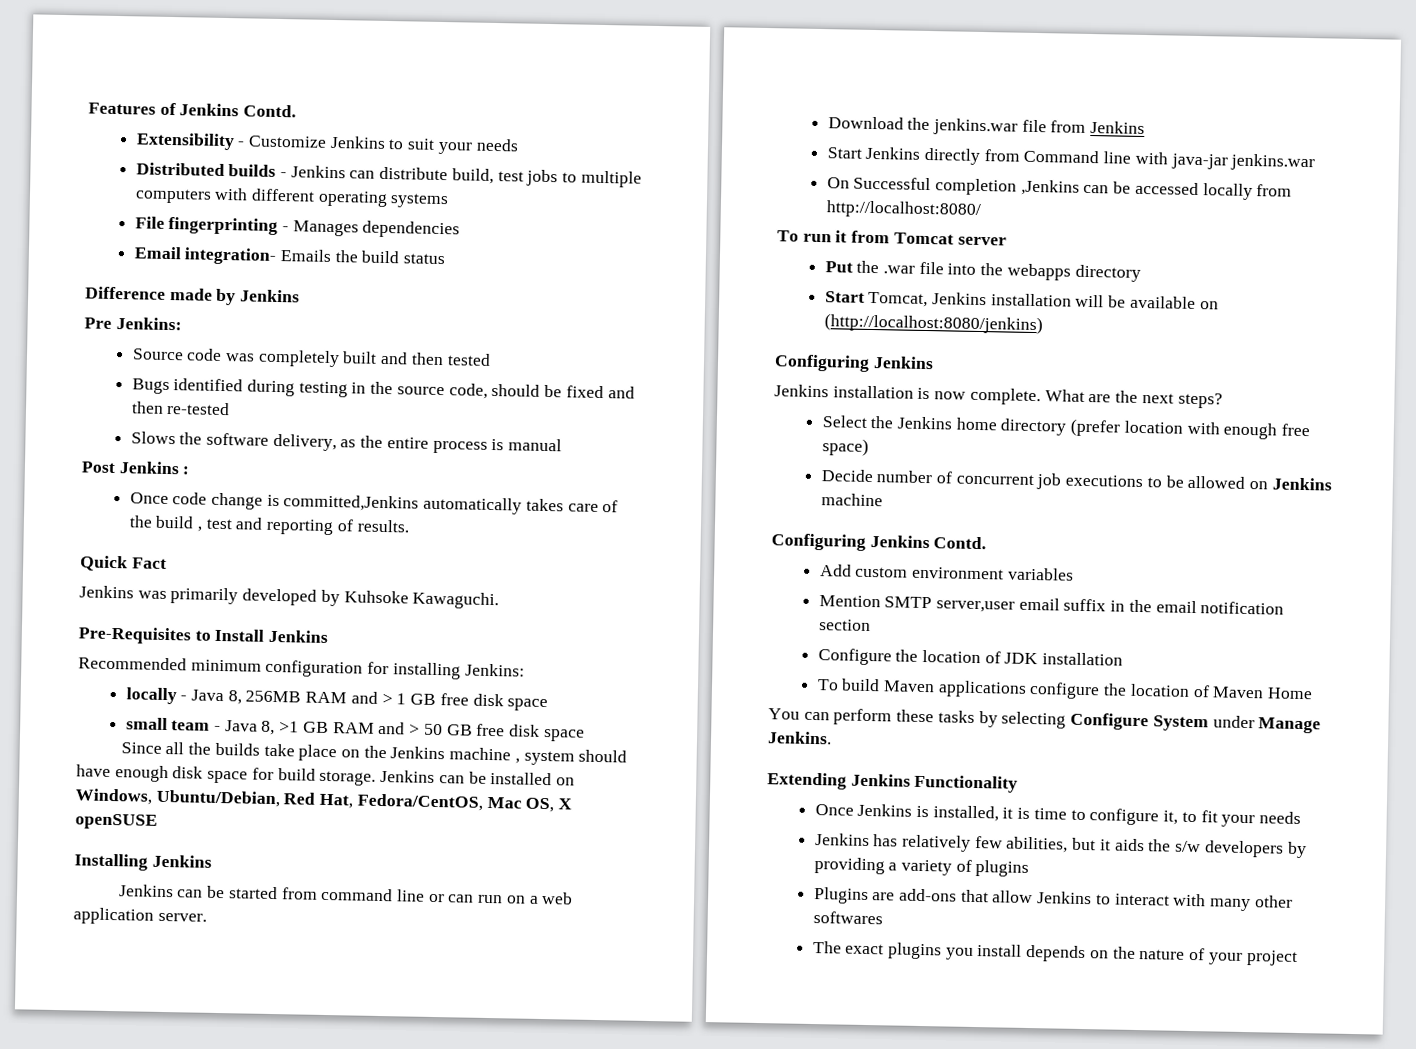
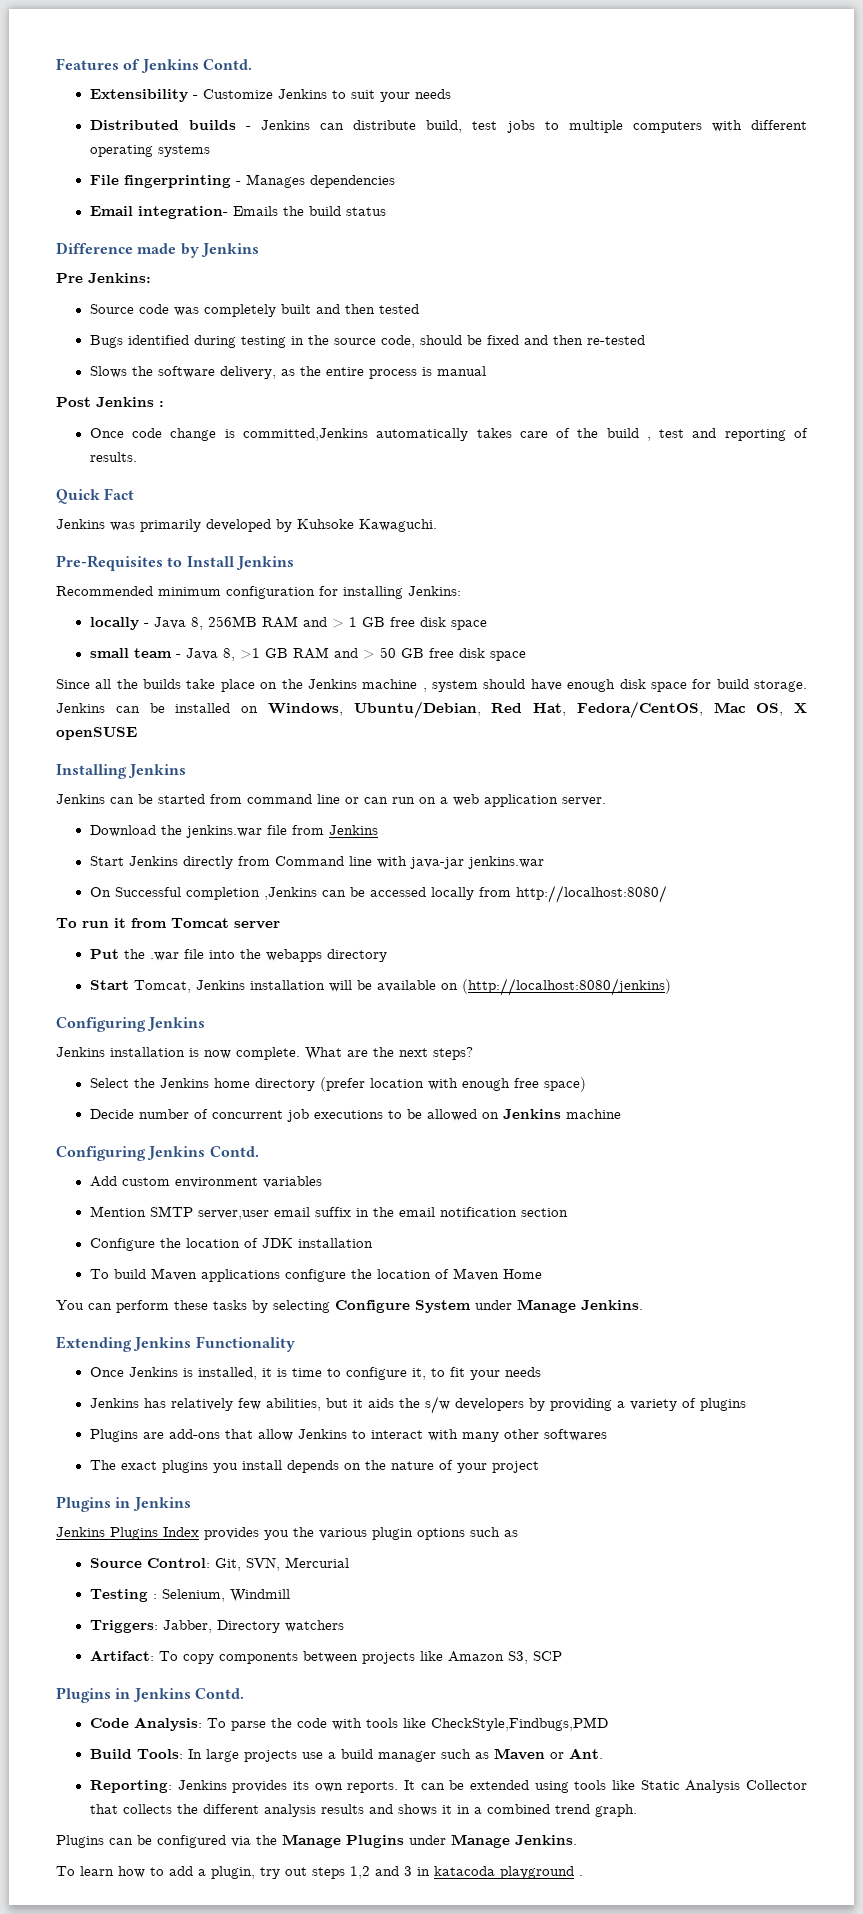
(1298, 958) none -> [56,1496,191,1512] [56,1527,518,1540] [89,1557,349,1571] [89,1589,290,1602] [89,1620,344,1633] [89,1650,562,1664] [56,1687,244,1703] [89,1717,608,1731] [89,1748,603,1762] [89,1780,808,1793] [89,1804,637,1817] [56,1834,577,1848] [56,1866,583,1879] // Plugins in Jenkins // Jenkins Plugins Index provides you the various plugin options such as // Source Control: Git, SVN, Mercurial // Testing : Selenium, Windmill // Triggers: Jabber, Directory watchers // Artifact: To copy components between projects like Amazon S3, SCP // Plugins in Jenkins Contd. // Code Analysis: To parse the code with tools like CheckStyle,Findbugs,PMD // Build Tools: In large projects use a build manager such as Maven or Ant. // Reporting: Jenkins provides its own reports. It can be extended using tools like Static Analysis Collector that collects the different analysis results and shows it in a combined trend graph. // Plugins can be configured via the Manage Plugins under Manage Jenkins. // To learn how to add a plugin, try out steps 1,2 and 3 in katacoda playground .

